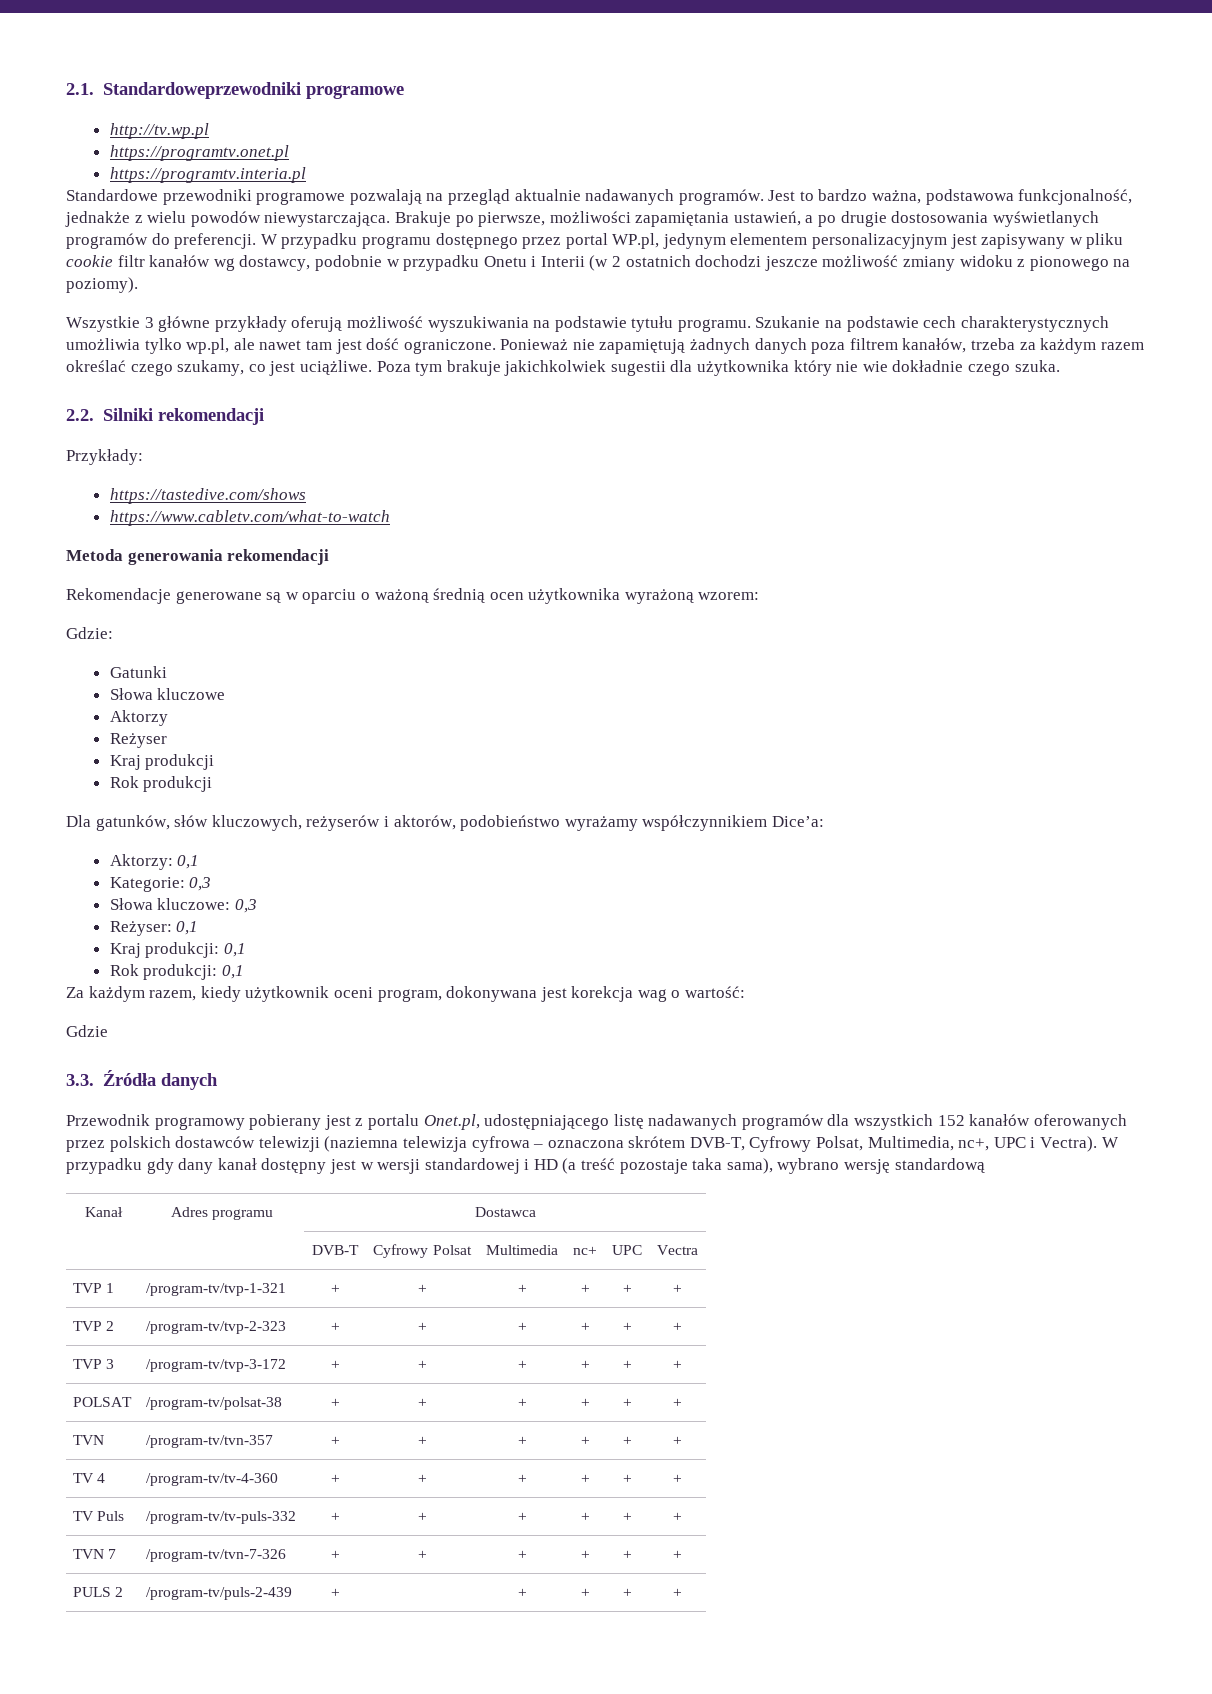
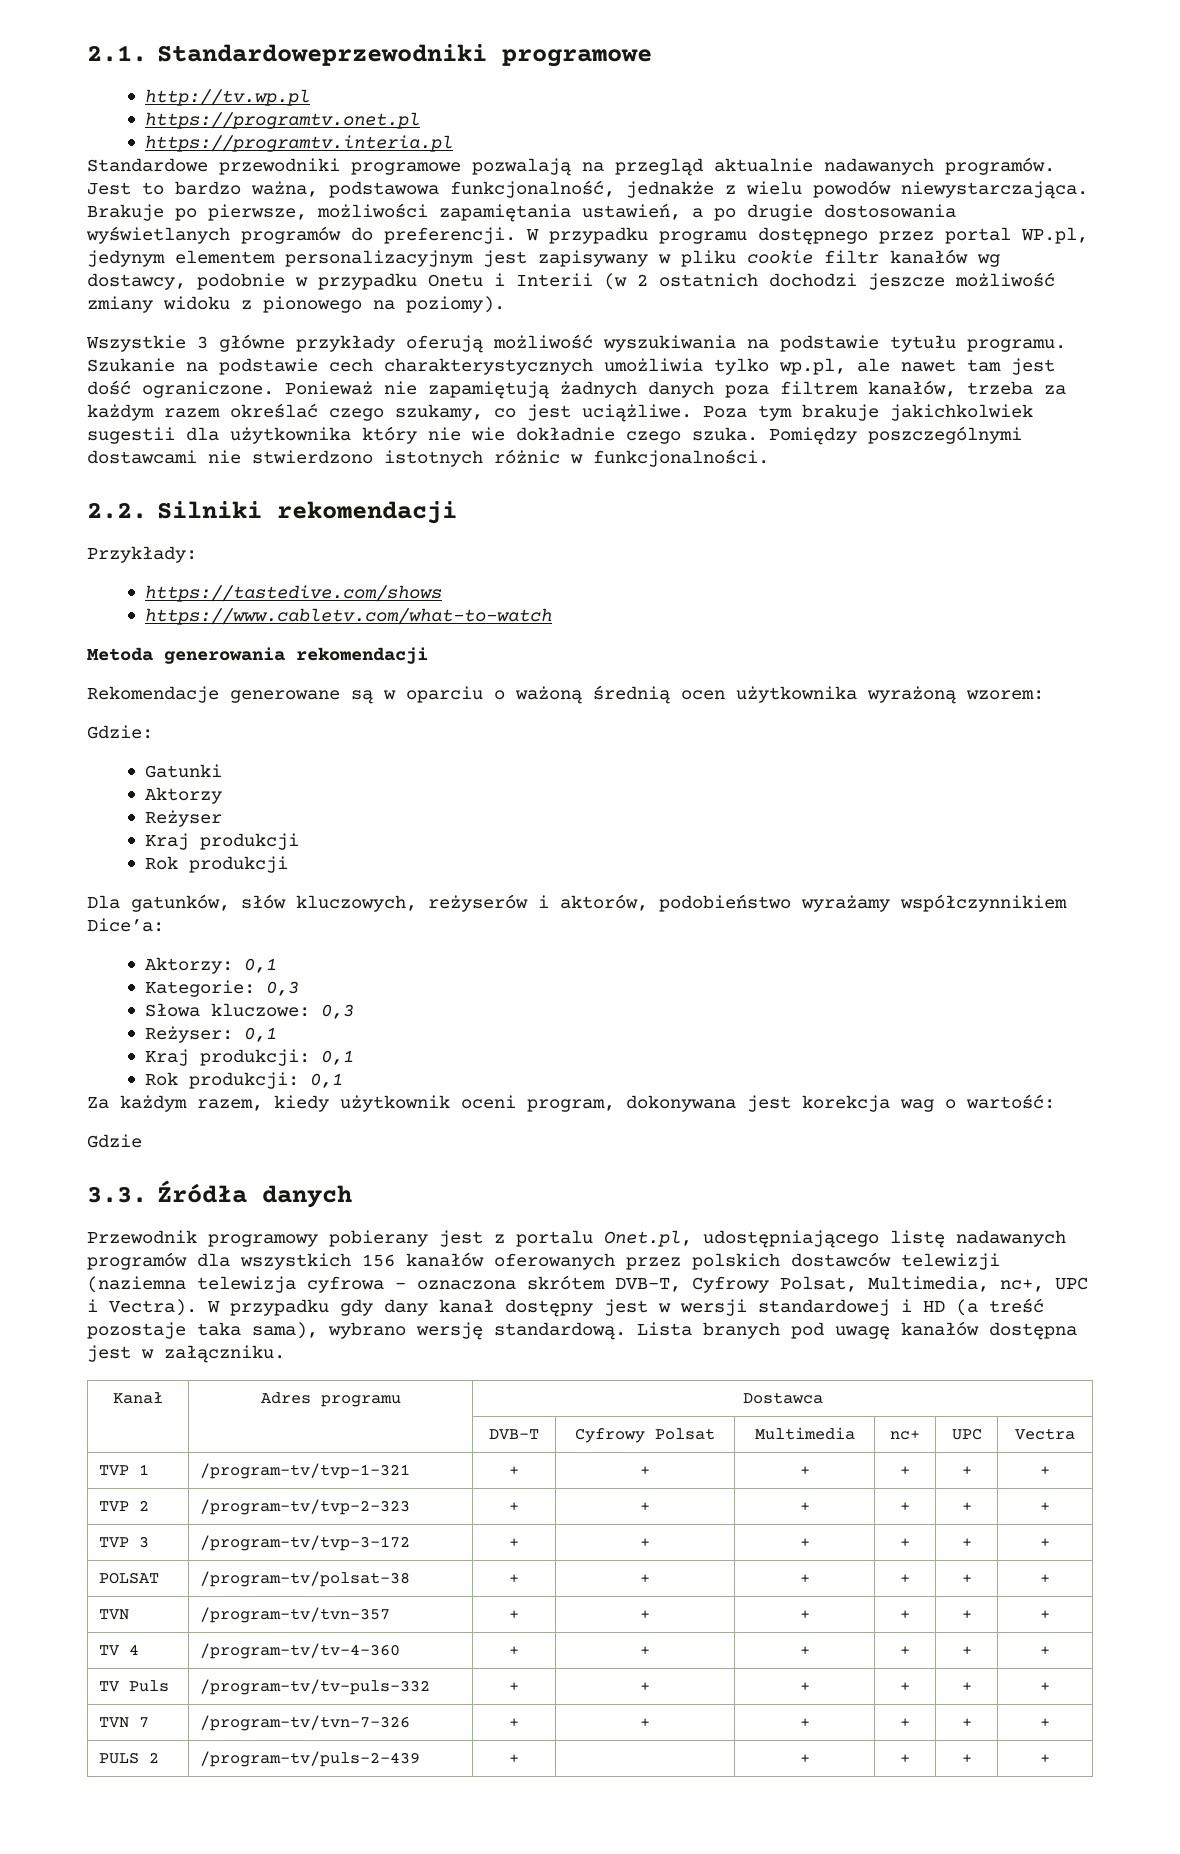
(1060, 366) none -> [769,426,1022,445] [87,449,769,467] Pomiędzy poszczególnymi dostawcami nie stwierdzono istotnych różnic w funkcjonalności.
[109,688,226,700] // Słowa kluczowe -> (222, 771) none
[937,1115,965,1126] 152 -> [362,1254,395,1267] 156
[894,1158,985,1173] standardową -> [494,1321,1077,1340] [87,1345,285,1363] standardową. Lista branych pod uwagę kanałów dostępna jest w załączniku.

